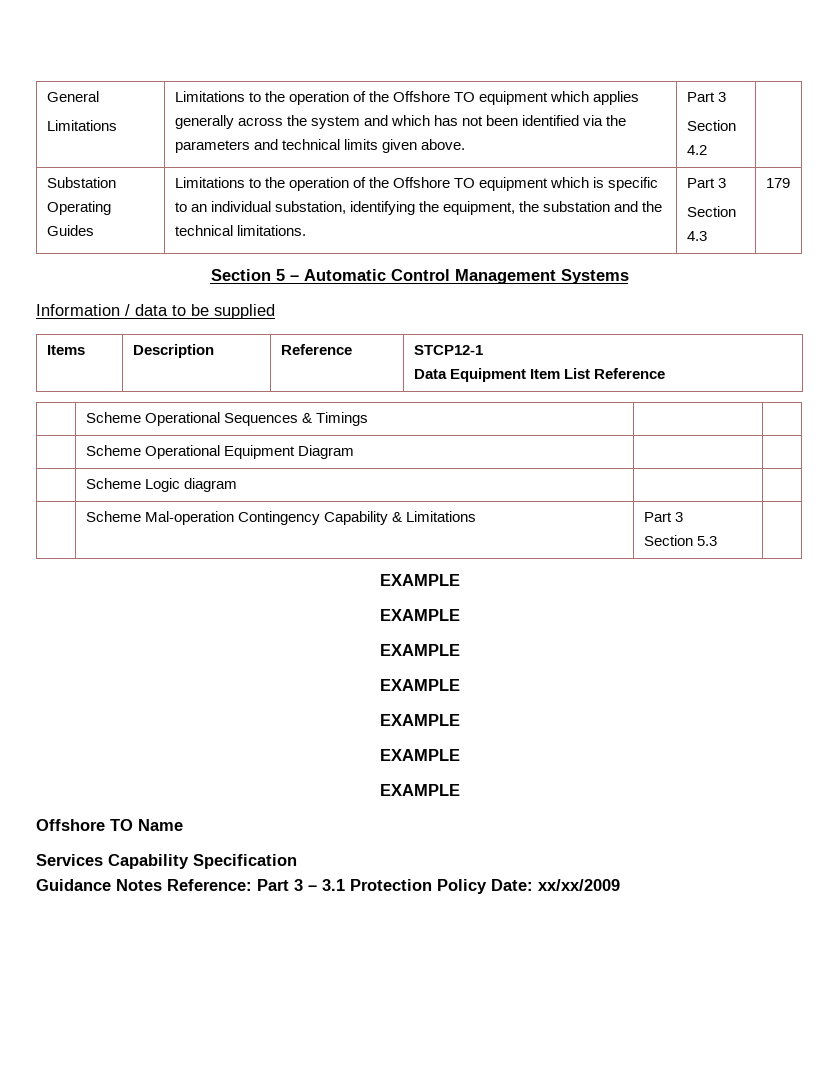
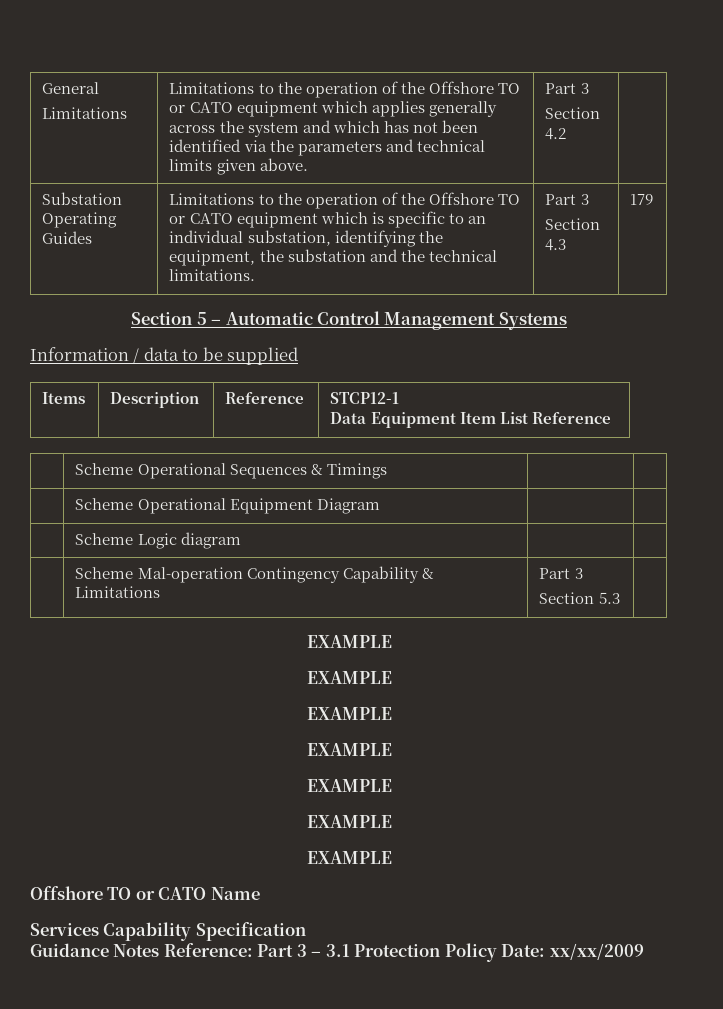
(475, 97) none -> [169,102,233,113] or CATO
(475, 183) none -> [169,213,233,224] or CATO
(133, 825) none -> [135,887,207,900] or CATO

